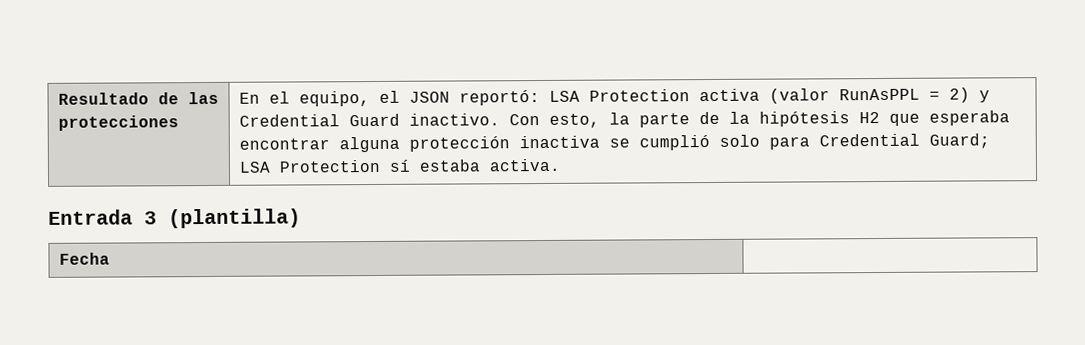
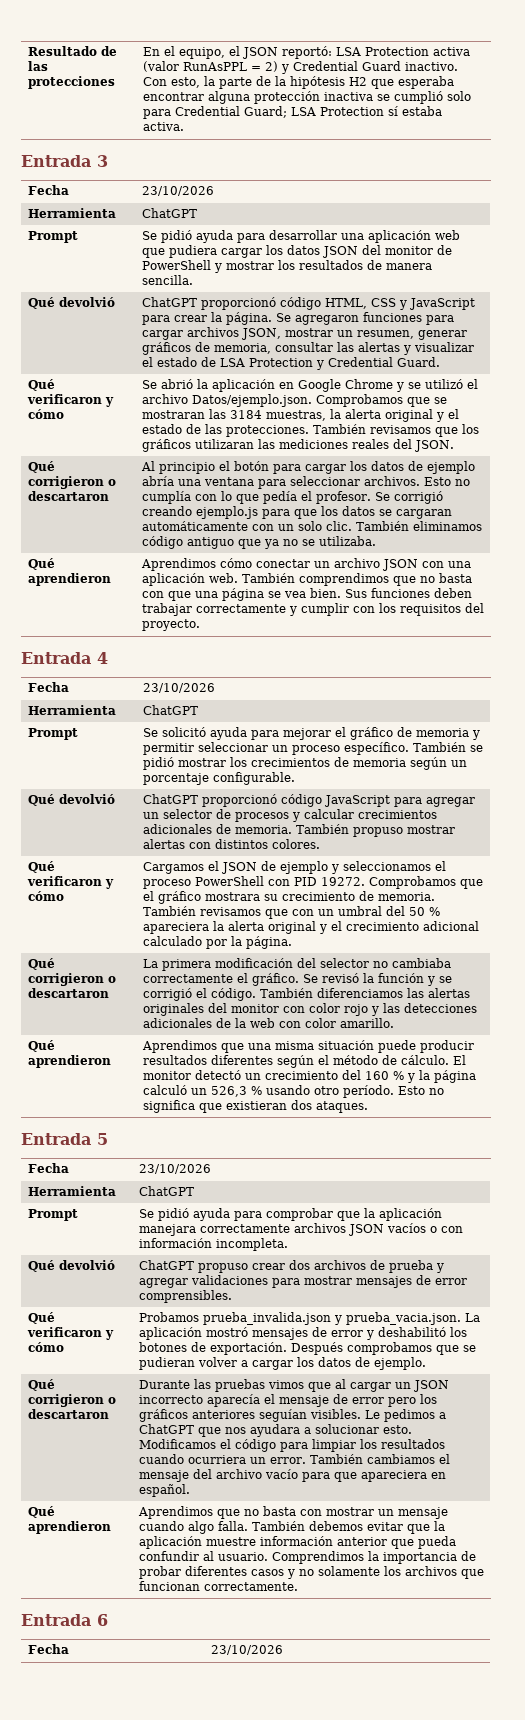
[168,208,301,229] [58,252,110,265] (plantilla) // Fecha | -> [27,185,69,195] [141,186,214,196] [27,208,116,218] [141,208,197,218] [27,231,78,243] [141,230,460,243] [141,245,452,258] [141,260,432,273] [141,275,193,285] [27,297,115,309] [141,297,475,310] [141,312,454,325] [141,327,467,340] [141,342,474,355] [141,357,440,370] [27,379,55,391] [26,394,114,407] [27,409,64,419] [141,379,478,392] [141,394,447,407] [141,409,459,422] [141,424,479,437] [141,439,454,452] [27,461,55,473] [27,476,116,489] [27,491,109,501] [140,461,475,474] [141,476,470,489] [141,491,443,504] [141,506,452,519] [141,521,482,531] [141,536,376,549] [27,558,55,570] [27,573,111,586] [140,558,471,571] [141,573,472,586] [141,588,472,601] [141,603,484,616] [141,619,200,631] [21,652,108,664] [27,682,69,692] [142,683,215,693] [27,705,116,715] [142,705,198,715] [27,728,78,740] [142,727,480,740] [142,742,483,755] [142,757,467,770] [142,772,295,785] [27,794,115,806] [142,794,475,807] [142,809,437,822] [142,824,455,837] [142,839,320,849] [27,861,55,873] [26,876,114,889] [27,891,64,901] [142,861,446,874] [142,876,483,889] [142,891,435,904] [142,906,440,919] [142,921,479,934] [142,936,292,949] [27,958,55,970] [27,973,116,986] [27,988,109,998] [142,958,451,971] [142,973,452,986] [142,988,470,1001] [142,1003,477,1016] [142,1018,394,1028] [27,1040,55,1052] [27,1055,111,1068] [141,1040,474,1053] [142,1055,466,1068] [142,1070,476,1083] [142,1085,444,1098] [142,1100,368,1113] [21,1133,108,1145] [27,1163,69,1173] [138,1164,211,1174] [27,1186,116,1196] [138,1186,194,1196] [27,1209,78,1221] [138,1208,442,1221] [138,1223,463,1236] [138,1238,288,1251] [27,1260,115,1272] [138,1260,444,1273] [138,1275,467,1288] [138,1290,232,1303] [27,1312,55,1324] [26,1327,114,1340] [27,1342,64,1352] [138,1312,480,1325] [138,1327,467,1340] [138,1342,476,1355] [138,1357,426,1370] [27,1379,55,1391] [27,1394,116,1407] [27,1409,109,1419] [138,1379,449,1392] [138,1394,437,1407] [138,1409,446,1422] [138,1424,412,1437] [138,1439,445,1452] [138,1454,450,1464] [138,1469,446,1482] [138,1484,190,1497] [27,1506,55,1518] [27,1521,111,1534] [137,1506,448,1519] [138,1521,445,1534] [138,1536,456,1549] [138,1551,476,1564] [138,1566,484,1579] [138,1581,298,1591] [21,1614,108,1626] [27,1644,69,1654] [210,1645,283,1655] // Fecha | 23/10/2026 // Herramienta | ChatGPT // Prompt | Se pidió ayuda para desarrollar una aplicación web que pudiera cargar los datos JSON del monitor de PowerShell y mostrar los resultados de manera sencilla. // Qué devolvió | ChatGPT proporcionó código HTML, CSS y JavaScript para crear la página. Se agregaron funciones para cargar archivos JSON, mostrar un resumen, generar gráficos de memoria, consultar las alertas y visualizar el estado de LSA Protection y Credential Guard. // Qué verificaron y cómo | Se abrió la aplicación en Google Chrome y se utilizó el archivo Datos/ejemplo.json. Comprobamos que se mostraran las 3184 muestras, la alerta original y el estado de las protecciones. También revisamos que los gráficos utilizaran las mediciones reales del JSON. // Qué corrigieron o descartaron | Al principio el botón para cargar los datos de ejemplo abría una ventana para seleccionar archivos. Esto no cumplía con lo que pedía el profesor. Se corrigió creando ejemplo.js para que los datos se cargaran automáticamente con un solo clic. También eliminamos código antiguo que ya no se utilizaba. // Qué aprendieron | Aprendimos cómo conectar un archivo JSON con una aplicación web. También comprendimos que no basta con que una página se vea bien. Sus funciones deben trabajar correctamente y cumplir con los requisitos del proyecto. // Entrada 4 // Fecha | 23/10/2026 // Herramienta | ChatGPT // Prompt | Se solicitó ayuda para mejorar el gráfico de memoria y permitir seleccionar un proceso específico. También se pidió mostrar los crecimientos de memoria según un porcentaje configurable. // Qué devolvió | ChatGPT proporcionó código JavaScript para agregar un selector de procesos y calcular crecimientos adicionales de memoria. También propuso mostrar alertas con distintos colores. // Qué verificaron y cómo | Cargamos el JSON de ejemplo y seleccionamos el proceso PowerShell con PID 19272. Comprobamos que el gráfico mostrara su crecimiento de memoria. También revisamos que con un umbral del 50 % apareciera la alerta original y el crecimiento adicional calculado por la página. // Qué corrigieron o descartaron | La primera modificación del selector no cambiaba correctamente el gráfico. Se revisó la función y se corrigió el código. También diferenciamos las alertas originales del monitor con color rojo y las detecciones adicionales de la web con color amarillo. // Qué aprendieron | Aprendimos que una misma situación puede producir resultados diferentes según el método de cálculo. El monitor detectó un crecimiento del 160 % y la página calculó un 526,3 % usando otro período. Esto no significa que existieran dos ataques. // Entrada 5 // Fecha | 23/10/2026 // Herramienta | ChatGPT // Prompt | Se pidió ayuda para comprobar que la aplicación manejara correctamente archivos JSON vacíos o con información incompleta. // Qué devolvió | ChatGPT propuso crear dos archivos de prueba y agregar validaciones para mostrar mensajes de error comprensibles. // Qué verificaron y cómo | Probamos prueba_invalida.json y prueba_vacia.json. La aplicación mostró mensajes de error y deshabilitó los botones de exportación. Después comprobamos que se pudieran volver a cargar los datos de ejemplo. // Qué corrigieron o descartaron | Durante las pruebas vimos que al cargar un JSON incorrecto aparecía el mensaje de error pero los gráficos anteriores seguían visibles. Le pedimos a ChatGPT que nos ayudara a solucionar esto. Modificamos el código para limpiar los resultados cuando ocurriera un error. También cambiamos el mensaje del archivo vacío para que apareciera en español. // Qué aprendieron | Aprendimos que no basta con mostrar un mensaje cuando algo falla. También debemos evitar que la aplicación muestre información anterior que pueda confundir al usuario. Comprendimos la importancia de probar diferentes casos y no solamente los archivos que funcionan correctamente. // Entrada 6 // Fecha | 23/10/2026

